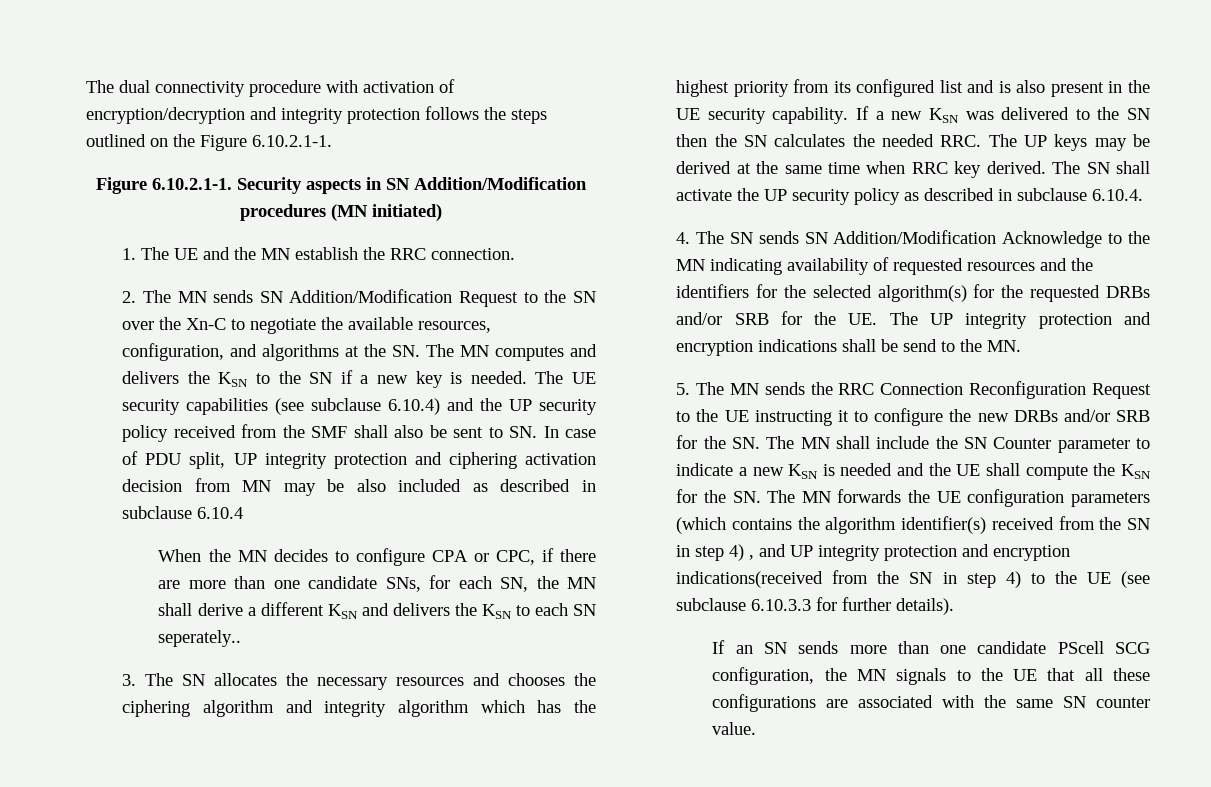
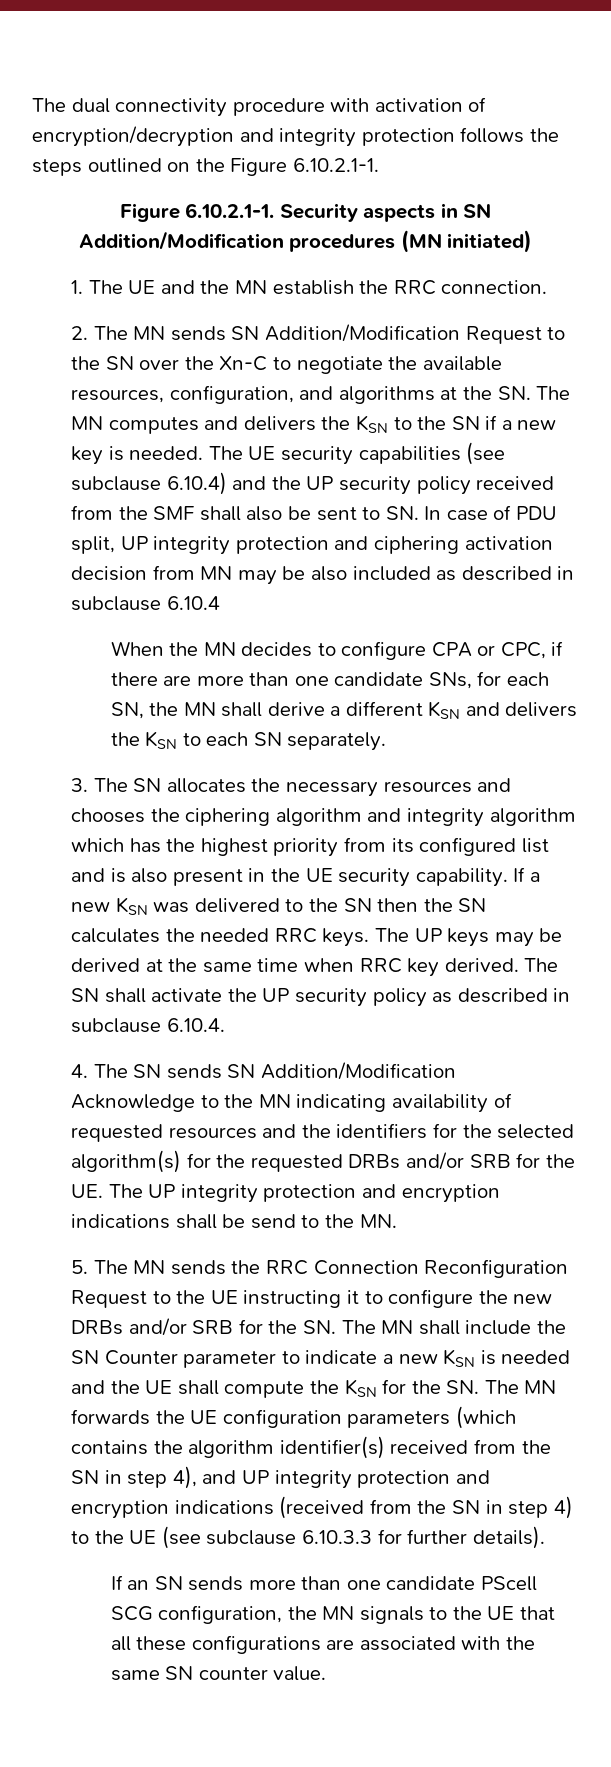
[158,630,242,647] seperately.. -> [287,732,387,751] separately.
[940,135,982,147] RRC. -> [274,928,370,947] RRC keys.
[729,544,755,561] 4) , -> [172,1466,197,1489] 4),
[676,571,824,588] indications(received -> [174,1496,365,1519] indications (received

